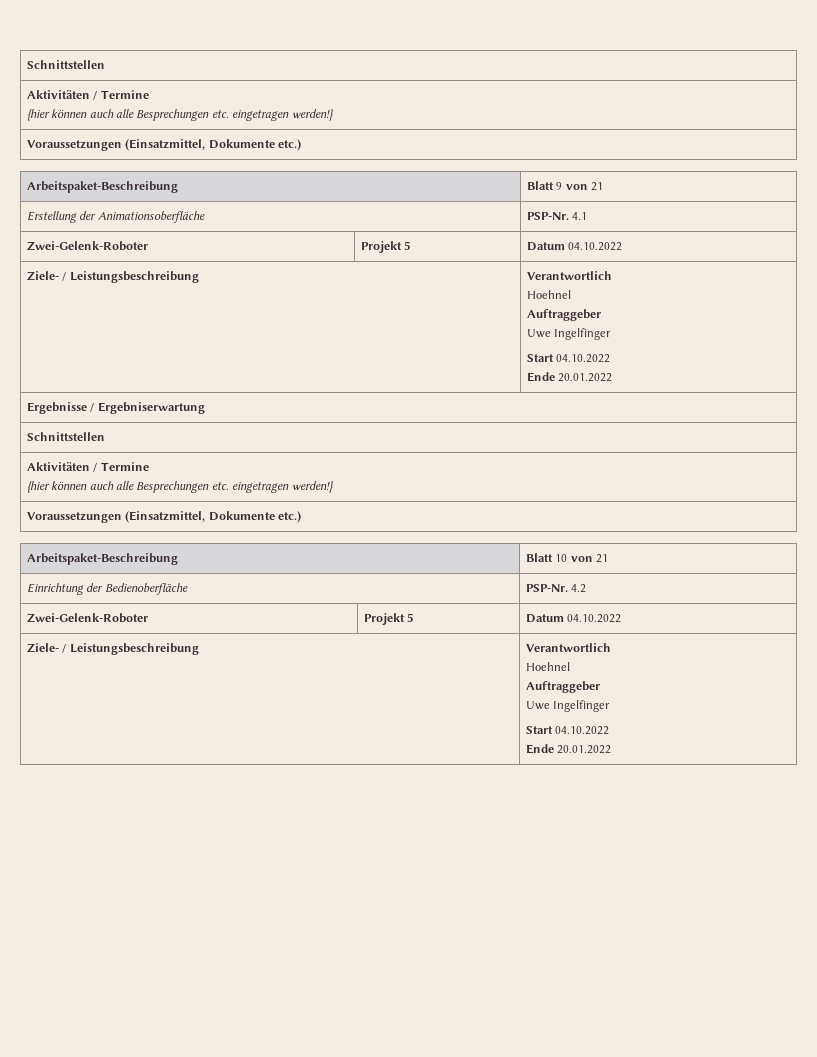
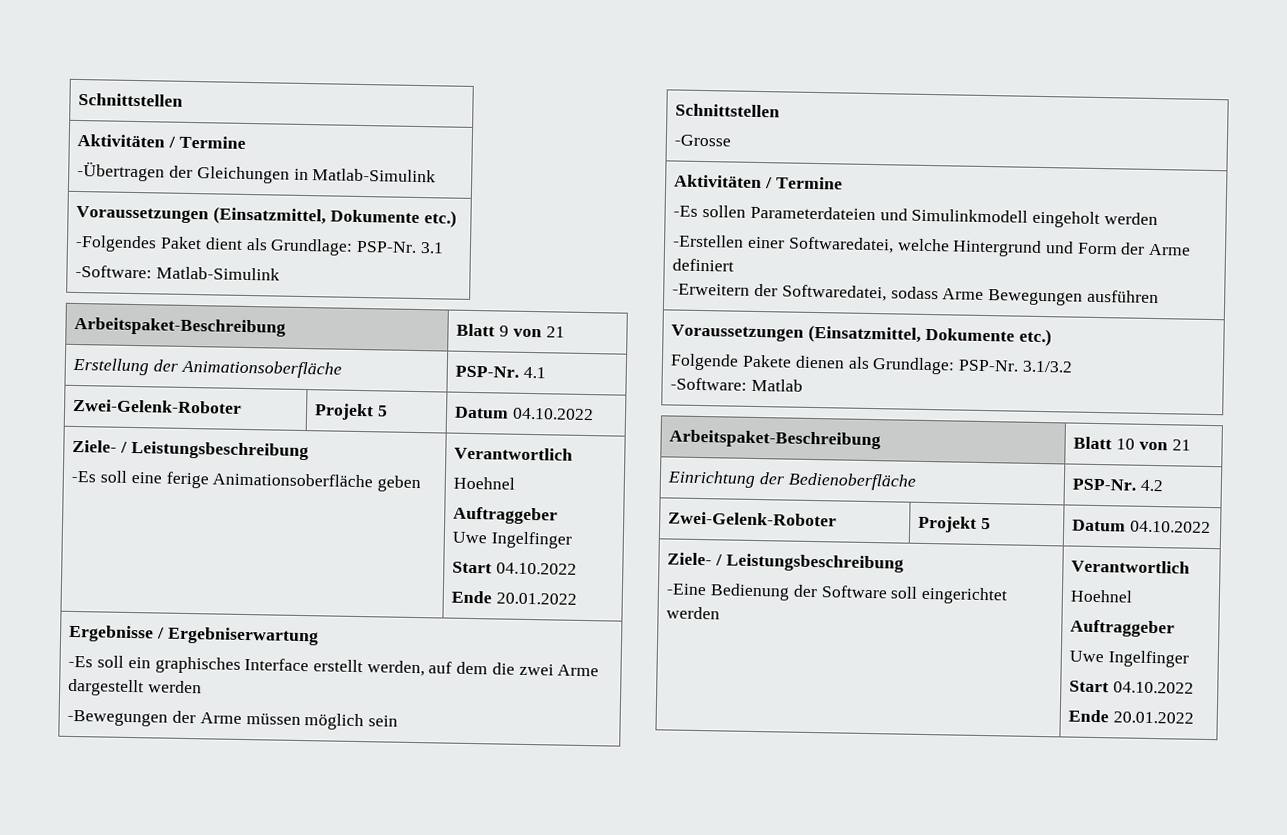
[26,60,105,69] [26,90,149,100] [26,109,333,121] [26,139,302,151] Schnittstellen // Aktivitäten / Termine // {hier können auch alle Besprechungen etc. eingetragen werden!} // Voraussetzungen (Einsatzmittel, Dokumente etc.) -> [78,92,184,107] [77,133,246,149] [77,161,437,184] [76,205,457,228] [75,234,444,256] [75,264,281,281] Schnittstellen // Aktivitäten / Termine // -Übertragen der Gleichungen in Matlab-Simulink // Voraussetzungen (Einsatzmittel, Dokumente etc.) // -Folgendes Paket dient als Grundlage: PSP-Nr. 3.1 // -Software: Matlab-Simulink
(199, 277) none -> [71,470,421,493] // -Es soll eine ferige Animationsoberfläche geben
[26,432,105,441] [26,462,149,472] [26,481,333,493] [26,511,302,523] // Schnittstellen // Aktivitäten / Termine // {hier können auch alle Besprechungen etc. eingetragen werden!} // Voraussetzungen (Einsatzmittel, Dokumente etc.) -> [68,655,600,677] [68,678,203,697] [67,709,398,731] [675,103,781,118] [674,134,732,147] [674,174,843,190] [673,205,1158,229] [673,234,1192,257] [672,258,735,272] [672,283,1159,306] [671,324,1052,347] [670,353,1073,375] [670,377,804,392] // -Es soll ein graphisches Interface erstellt werden, auf dem die zwei Arme dargestellt werden // -Bewegungen der Arme müssen möglich sein // Schnittstellen // -Grosse // Aktivitäten / Termine // -Es sollen Parameterdateien und Simulinkmodell eingeholt werden // -Erstellen einer Softwaredatei, welche Hintergrund und Form der Arme definiert // -Erweitern der Softwaredatei, sodass Arme Bewegungen ausführen // Voraussetzungen (Einsatzmittel, Dokumente etc.) // Folgende Pakete dienen als Grundlage: PSP-Nr. 3.1/3.2 // -Software: Matlab
(199, 649) none -> [666,583,1008,605] [666,606,721,620] // -Eine Bedienung der Software soll eingerichtet werden

